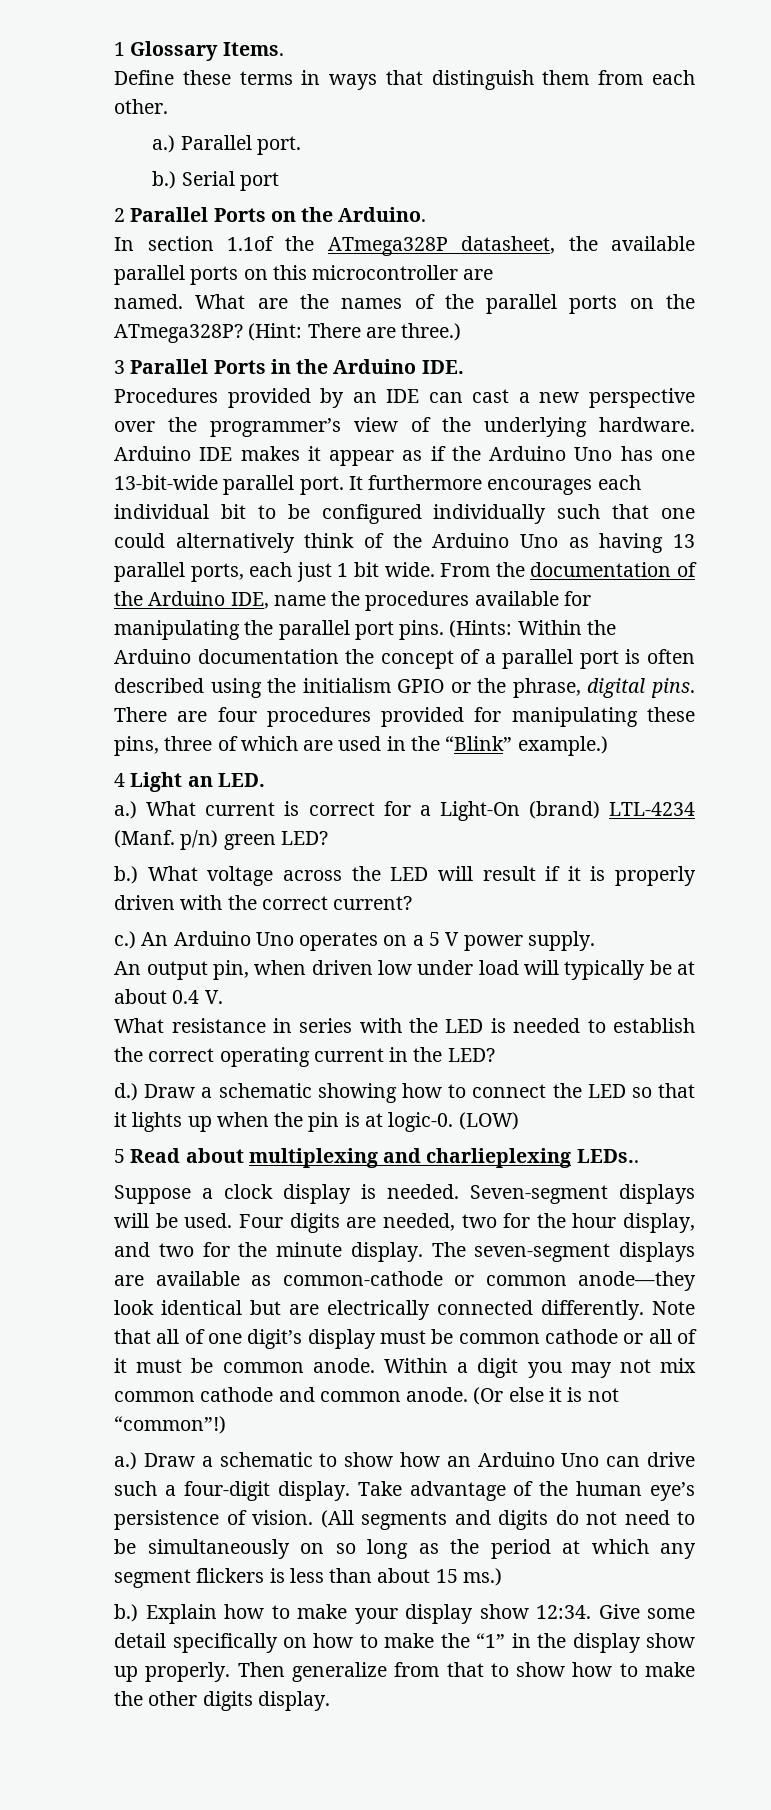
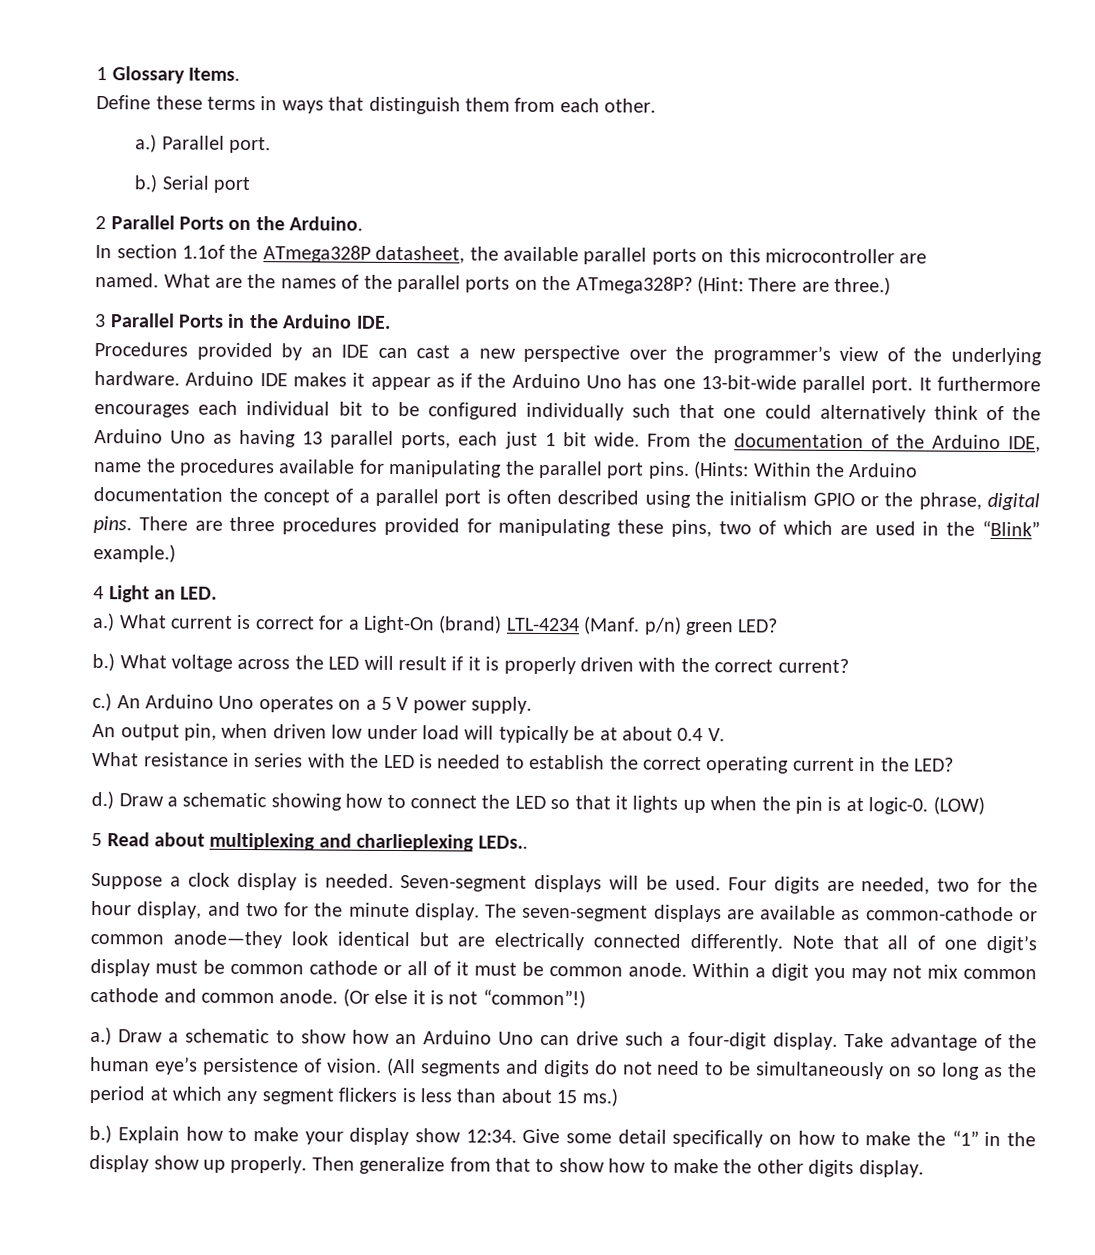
[217,707,257,722] four -> [229,516,276,532] three
[164,736,213,751] three -> [718,521,752,535] two

